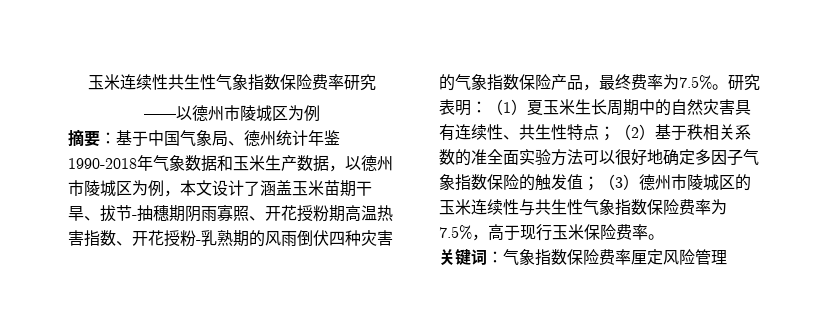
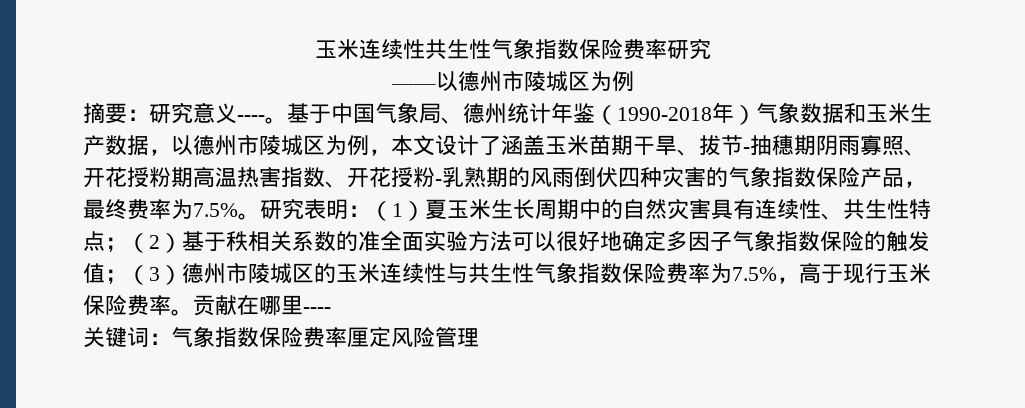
(116, 138) none -> [149,102,287,124] 研究意义----。
[68,155,153,171] 1990-2018年 -> [595,102,756,125] （1990-2018年）
(664, 237) none -> [193,295,331,316] 贡献在哪里----

